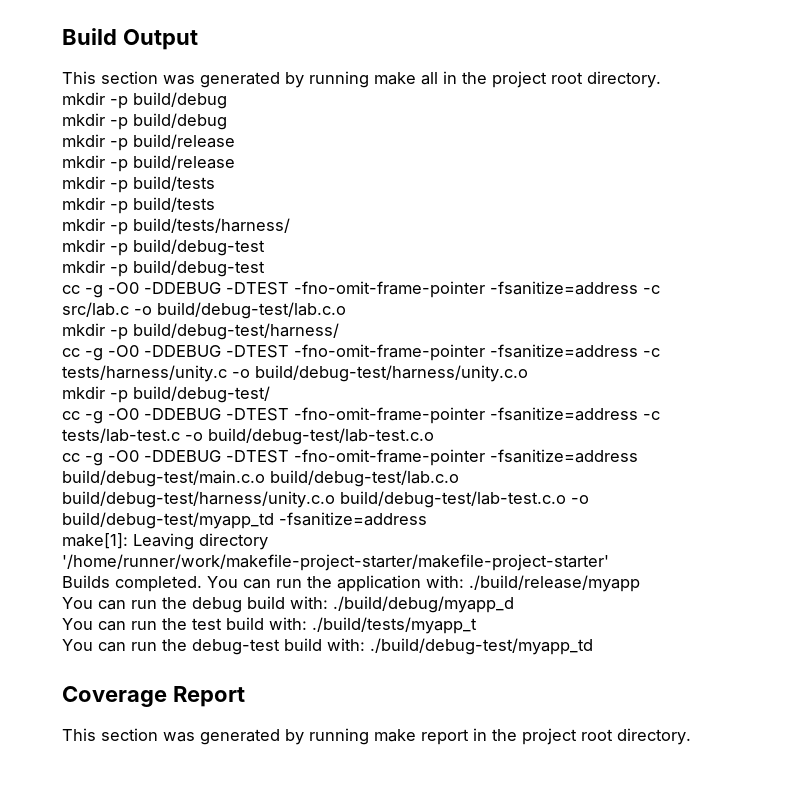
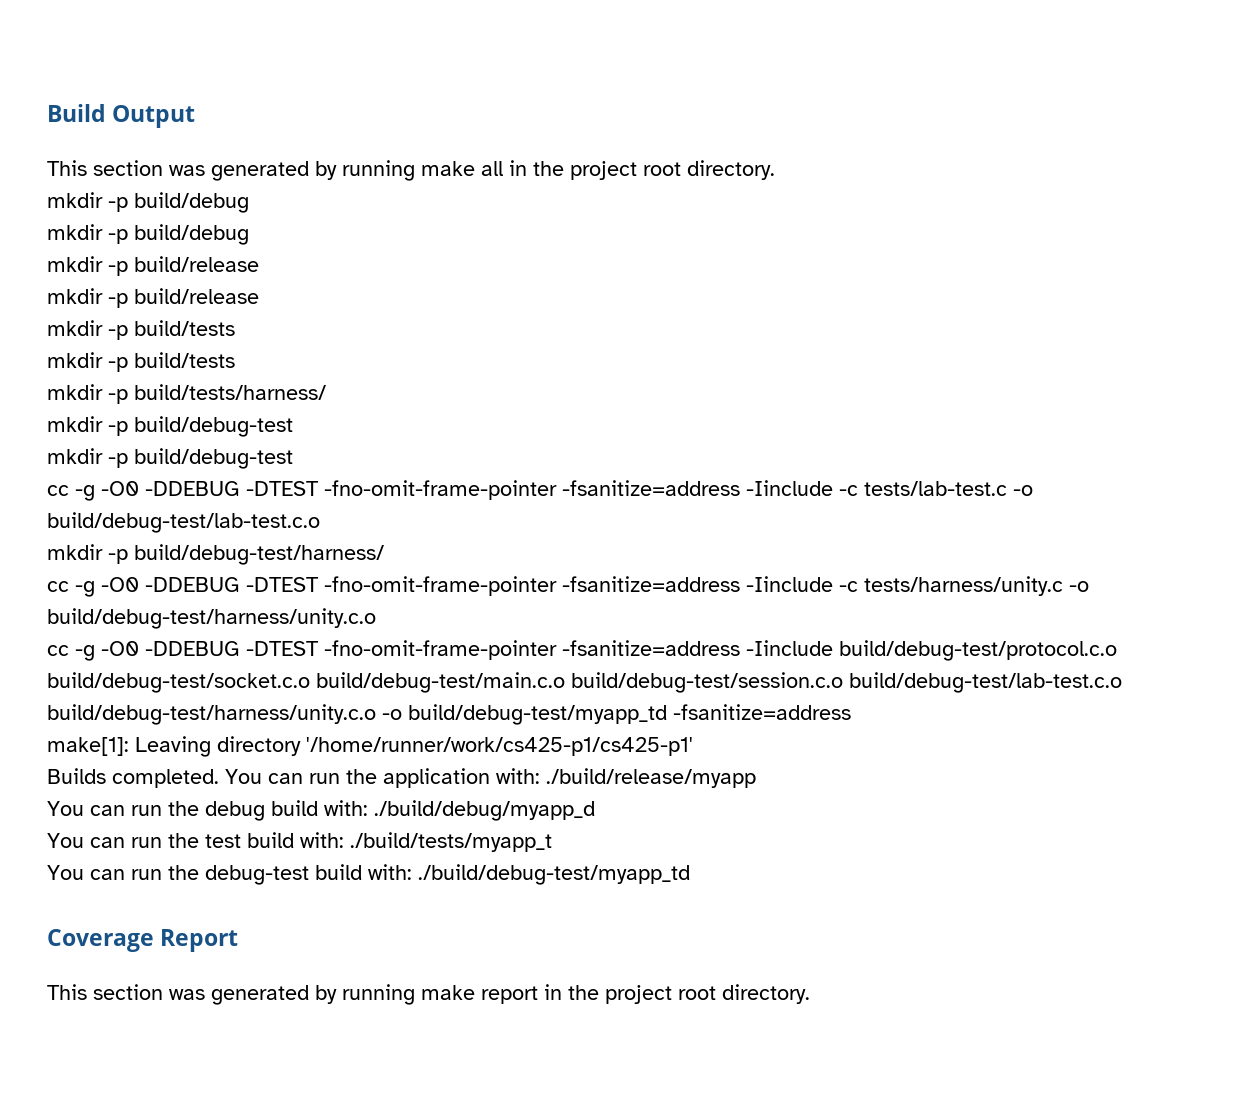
[643,285,660,294] [62,302,346,319] -c src/lab.c -o build/debug-test/lab.c.o -> [746,480,1033,496] [47,512,320,533] -Iinclude -c tests/lab-test.c -o build/debug-test/lab-test.c.o
(638, 351) none -> [746,576,833,592] -Iinclude
[62,386,270,403] [62,407,660,424] [62,428,434,445] [62,449,638,466] [62,470,459,487] [62,491,566,508] // mkdir -p build/debug-test/ // cc -g -O0 -DDEBUG -DTEST -fno-omit-frame-pointer -fsanitize=address -c tests/lab-test.c -o build/debug-test/lab-test.c.o // cc -g -O0 -DDEBUG -DTEST -fno-omit-frame-pointer -fsanitize=address build/debug-test/main.c.o build/debug-test/lab.c.o build/debug-test/harness/unity.c.o build/debug-test/lab-test.c.o -> [47,640,1117,661] [47,672,1122,693] [47,704,376,725] // cc -g -O0 -DDEBUG -DTEST -fno-omit-frame-pointer -fsanitize=address -Iinclude build/debug-test/protocol.c.o build/debug-test/socket.c.o build/debug-test/main.c.o build/debug-test/session.c.o build/debug-test/lab-test.c.o build/debug-test/harness/unity.c.o
[62,554,609,571] '/home/runner/work/makefile-project-starter/makefile-project-starter' -> [306,737,693,756] '/home/runner/work/cs425-p1/cs425-p1'

